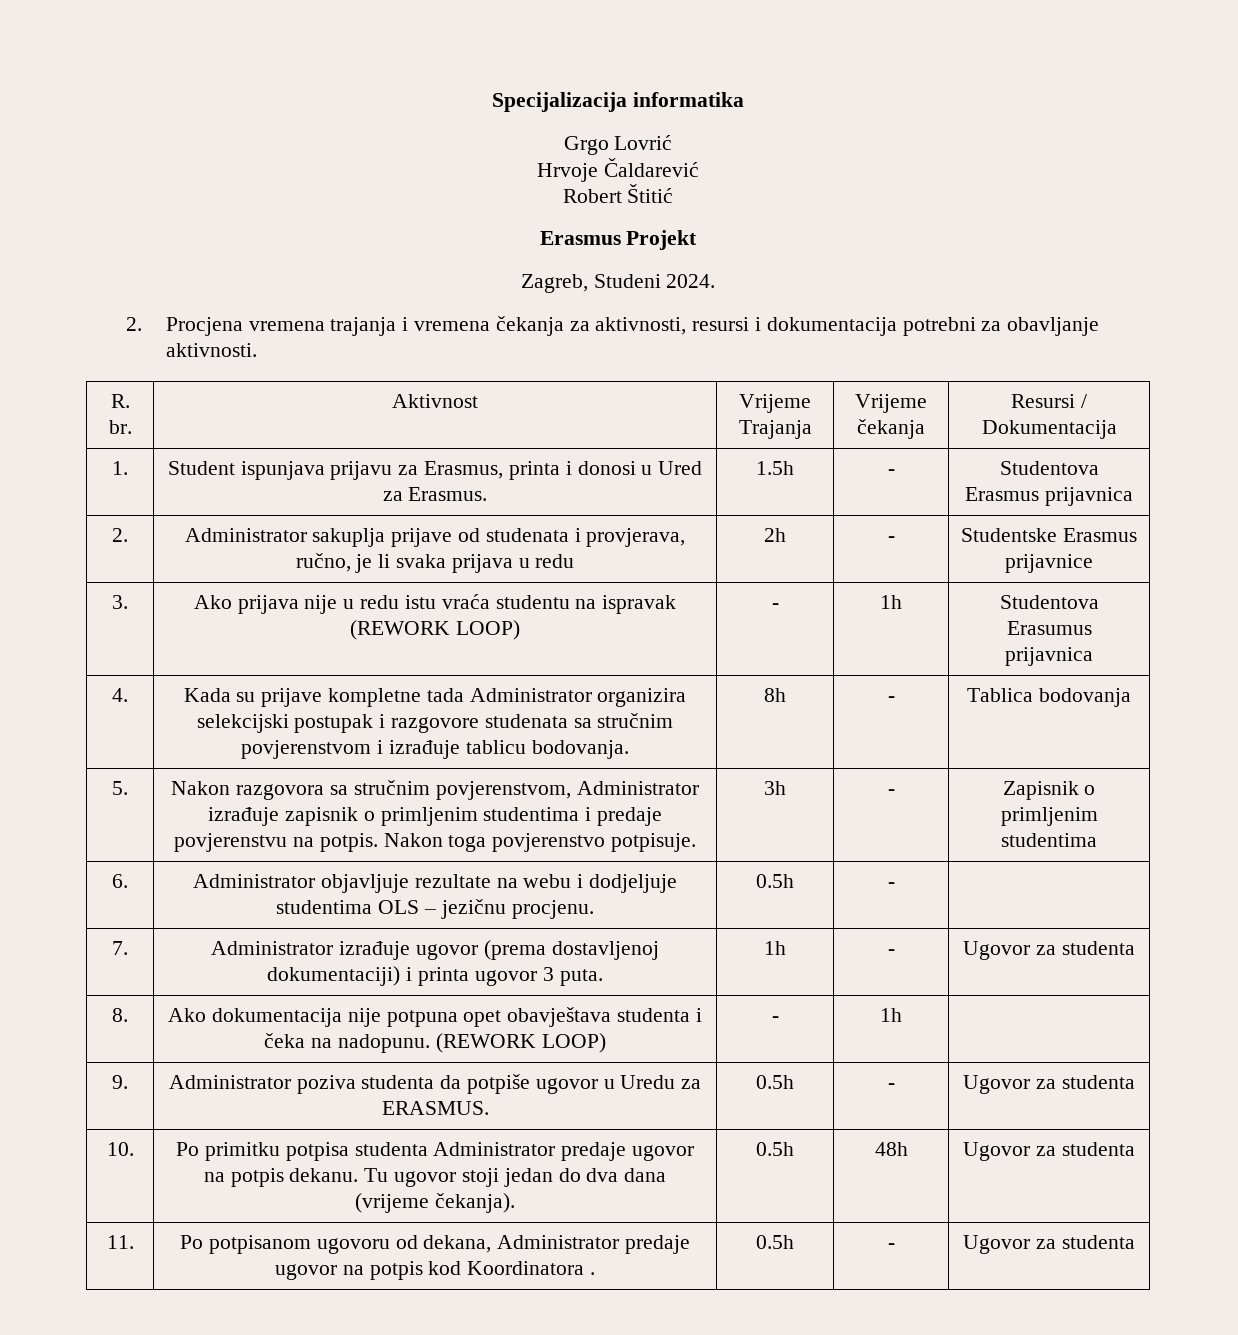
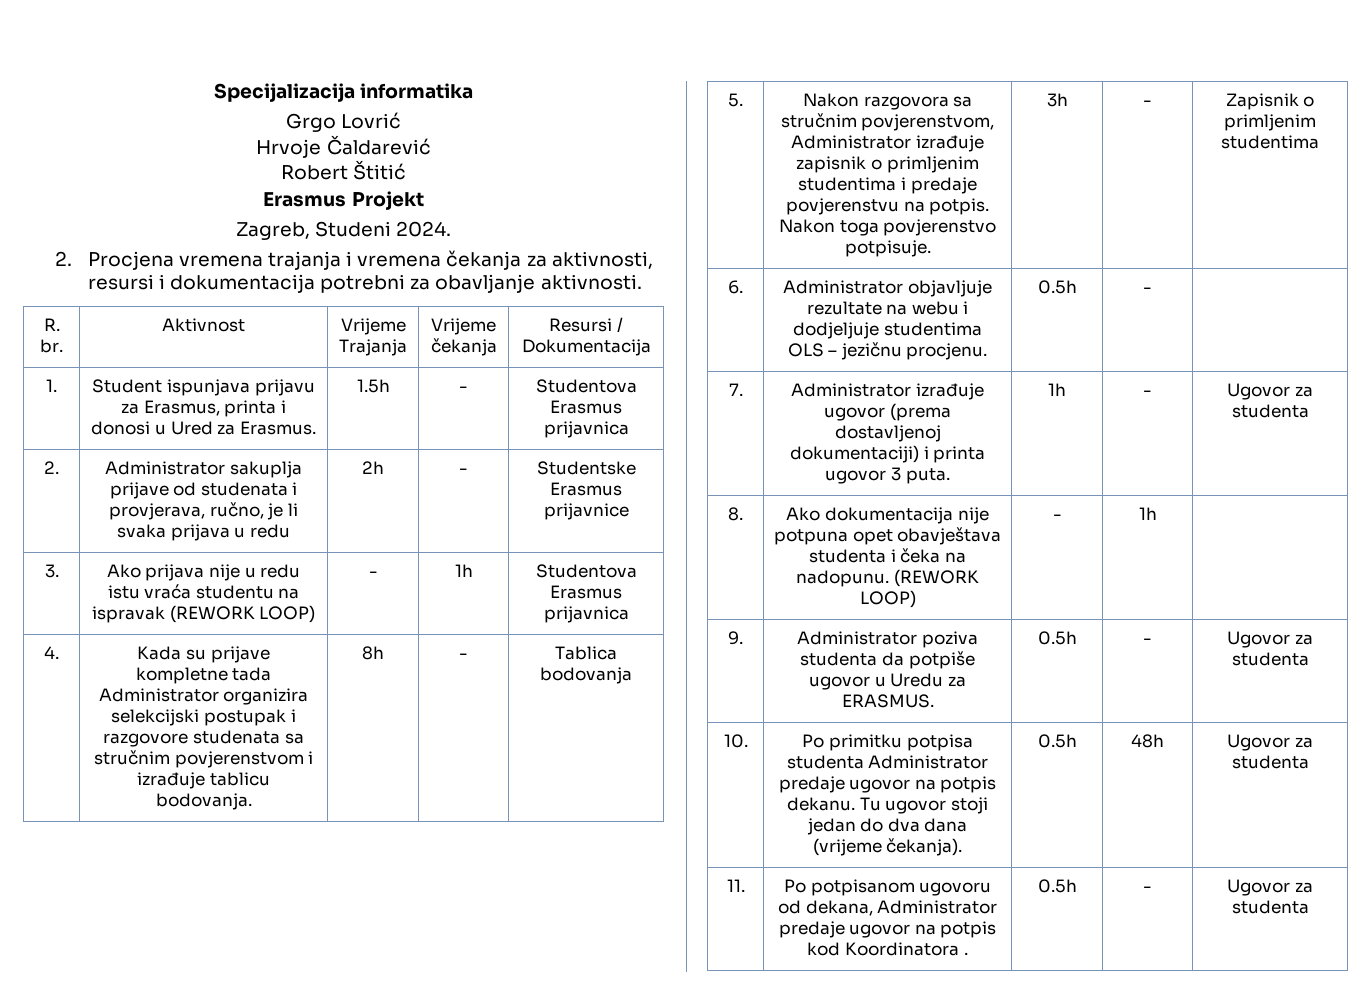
[1006,621,1092,635] Erasumus -> [550,585,622,599] Erasmus

